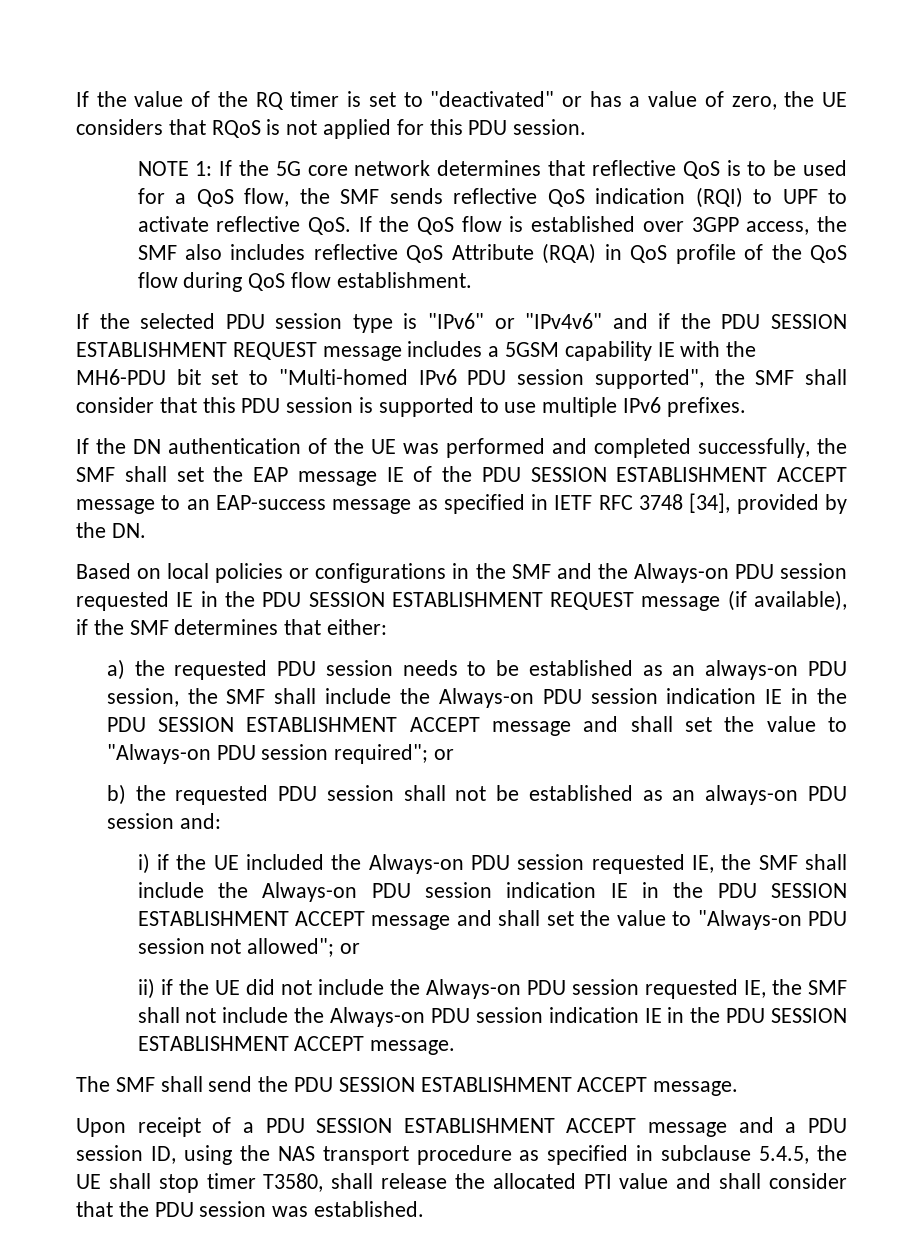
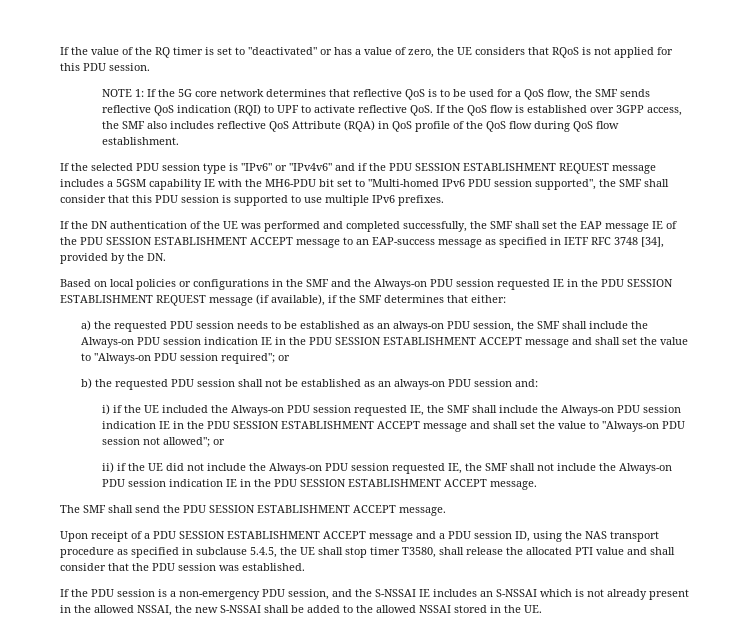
(425, 1209) none -> [60,589,689,600] [60,605,542,616] // If the PDU session is a non-emergency PDU session, and the S-NSSAI IE includes an S-NSSAI which is not already present in the allowed NSSAI, the new S-NSSAI shall be added to the allowed NSSAI stored in the UE.

